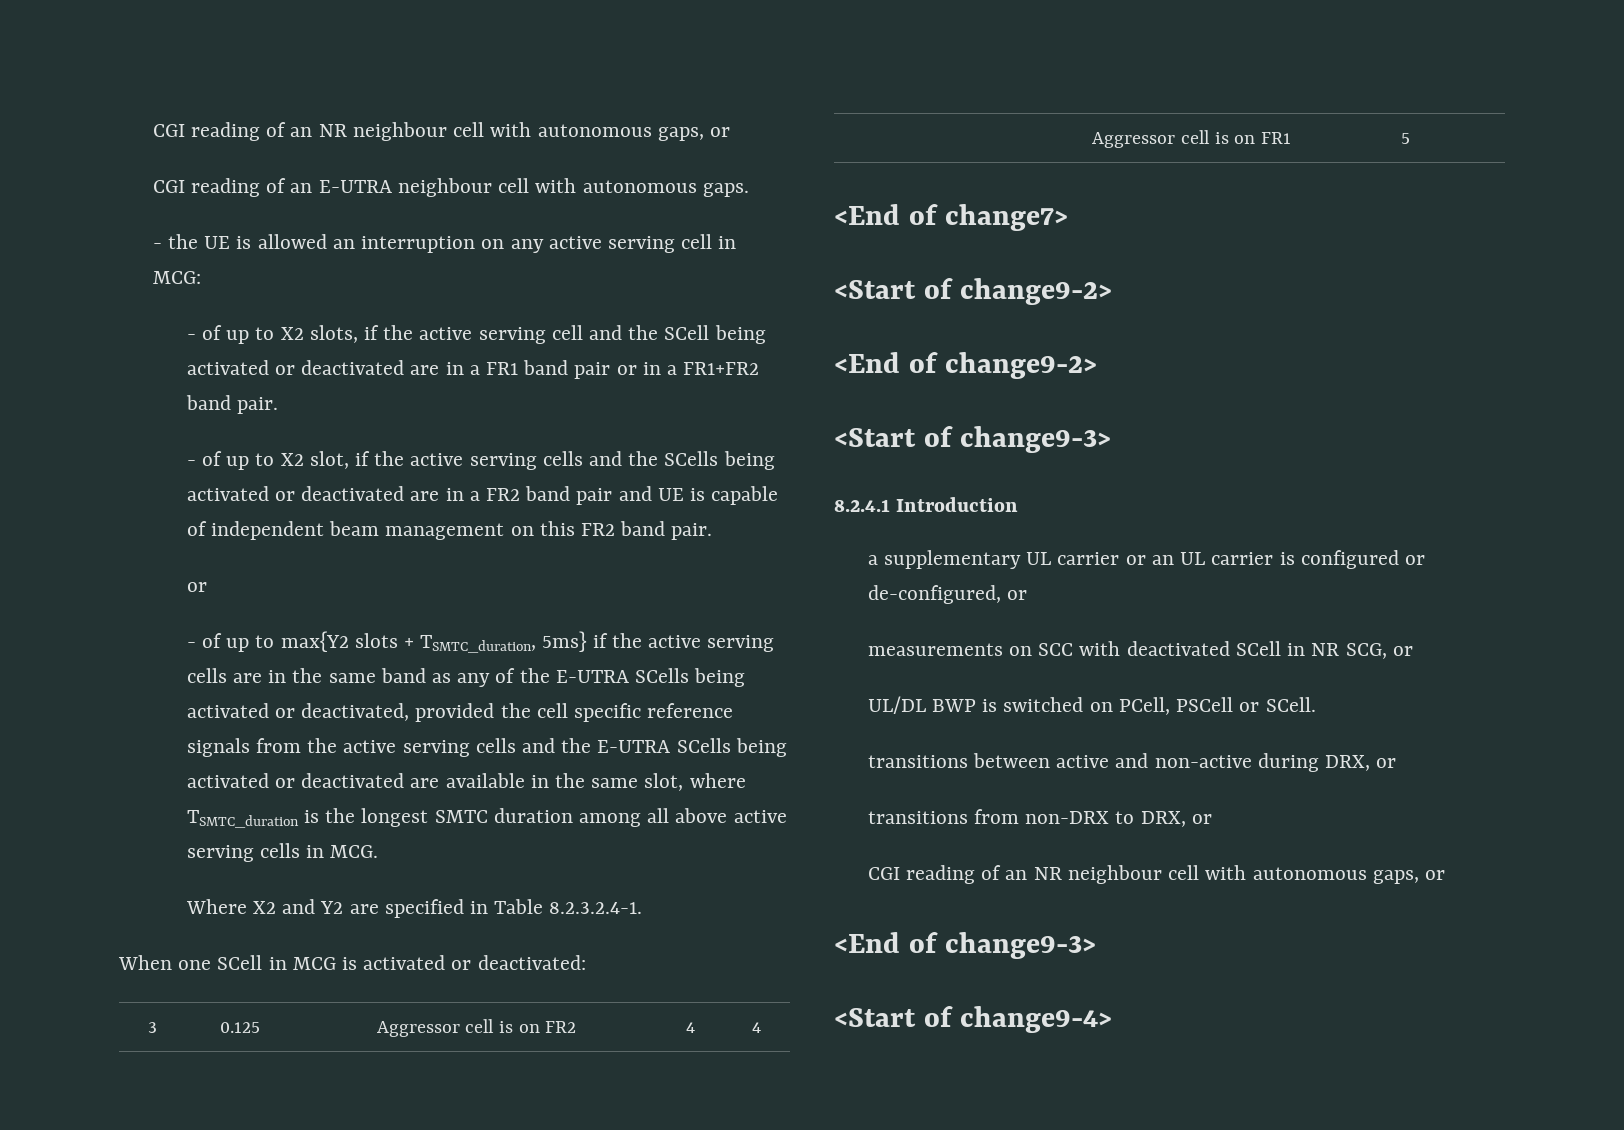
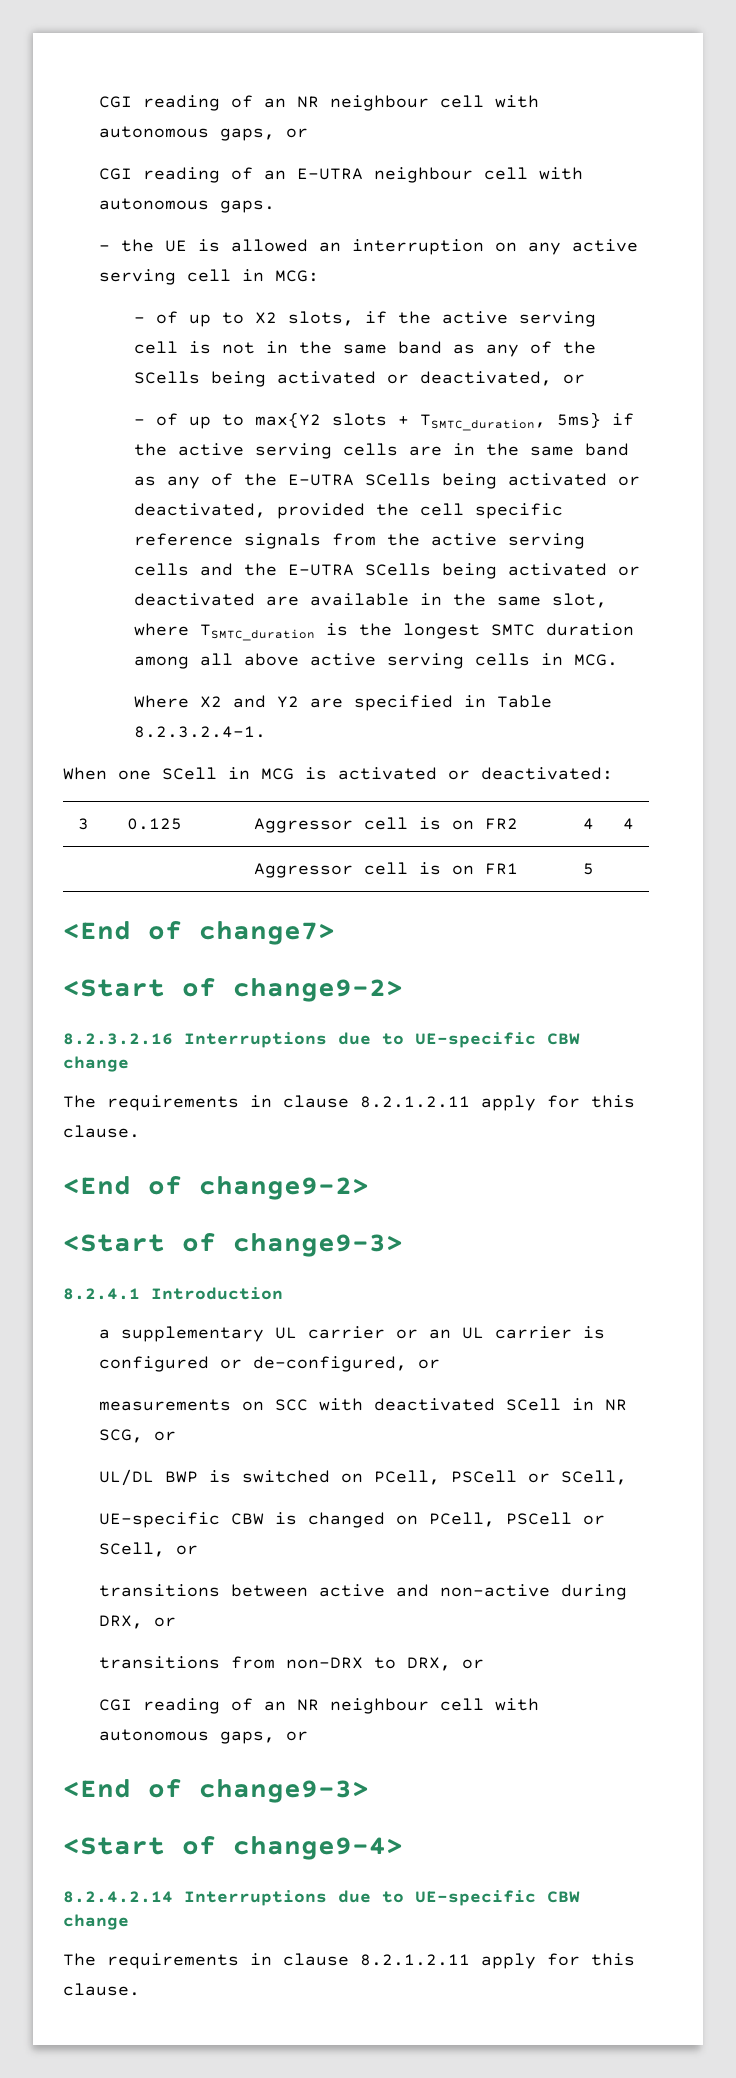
[588,325,766,344] [186,360,760,379] [185,395,278,414] [186,451,622,470] and the SCell being activated or deactivated are in a FR1 band pair or in a FR1+FR2 band pair. // - of up to X2 slot, if the active serving cells and -> [189,341,553,357] is not in the same band as any of
[301,486,779,505] [186,521,713,540] deactivated are in a FR2 band pair and UE is capable of independent beam management on this FR2 band pair. // -> [420,371,553,386] deactivated,
(1112, 291) none -> [63,1032,580,1048] [63,1056,129,1072] [63,1095,635,1111] [63,1125,140,1138] // 8.2.3.2.16 Interruptions due to UE-specific CBW change // The requirements in clause 8.2.1.2.11 apply for this clause.
[1265,697,1316,712] SCell. -> [560,1470,627,1485] [98,1512,605,1528] [98,1542,198,1557] SCell, // UE-specific CBW is changed on PCell, PSCell or SCell, or
(1112, 1019) none -> [63,1890,580,1906] [63,1914,129,1930] [63,1953,635,1969] [63,1983,140,1996] // 8.2.4.2.14 Interruptions due to UE-specific CBW change // The requirements in clause 8.2.1.2.11 apply for this clause.

